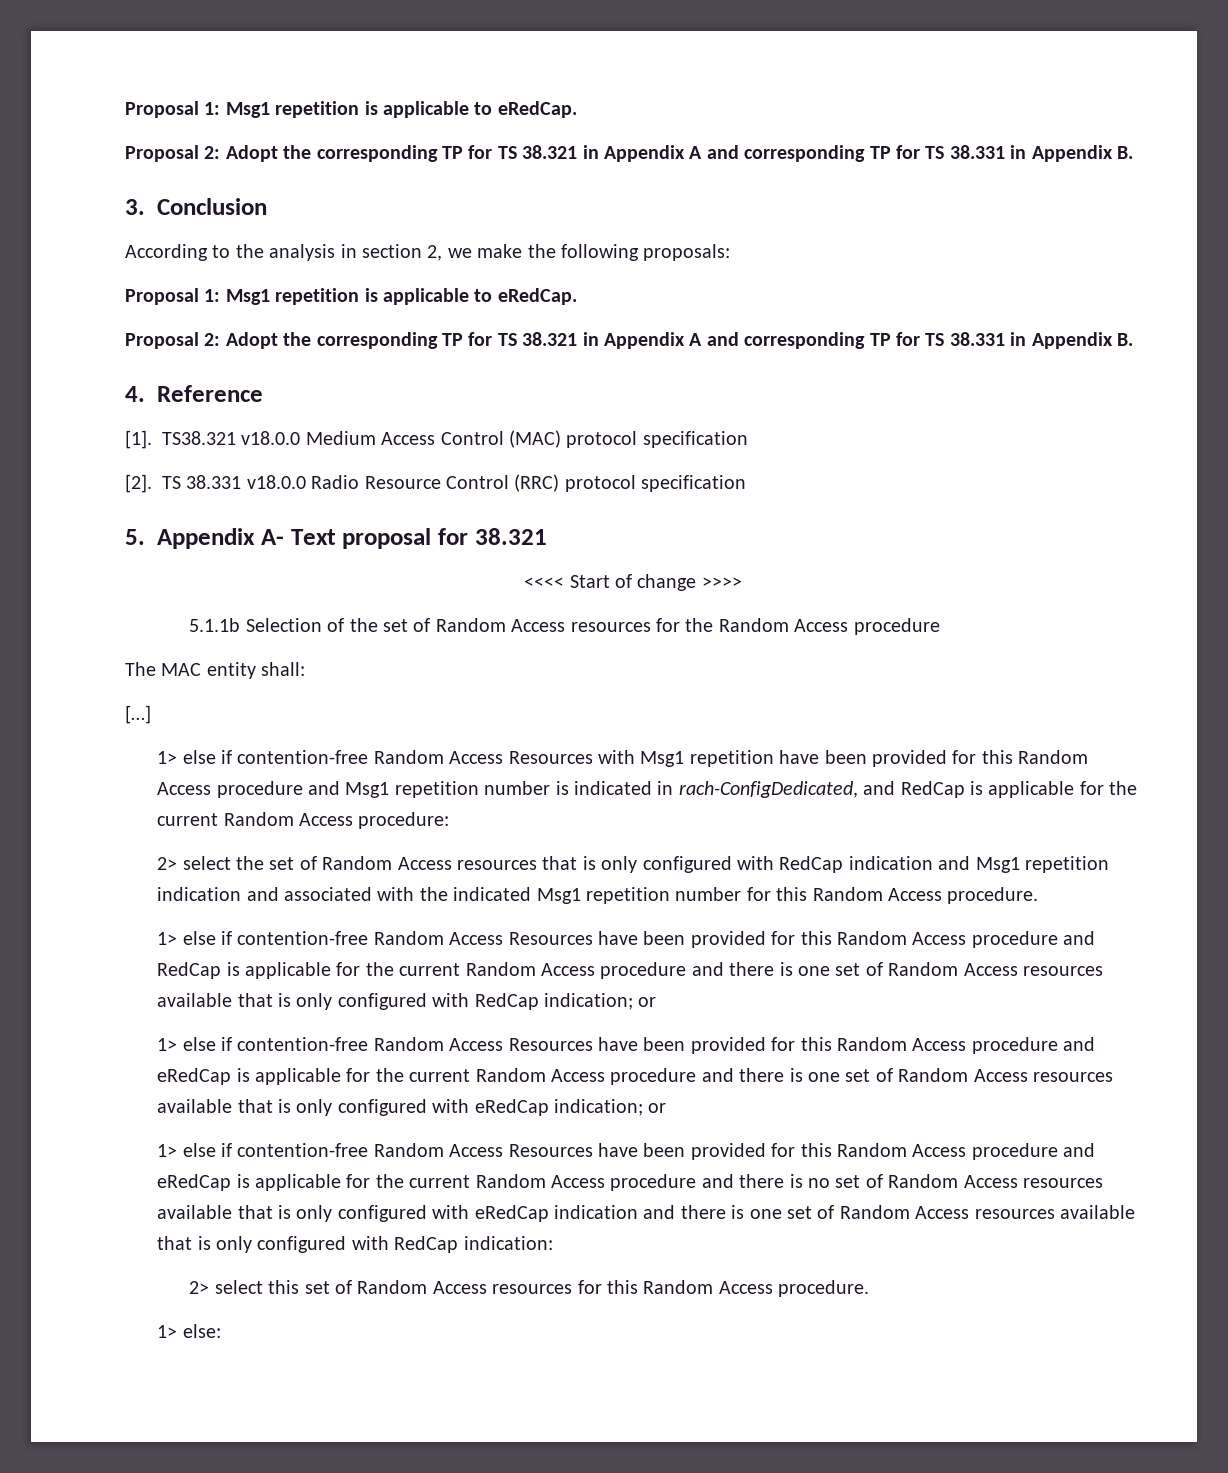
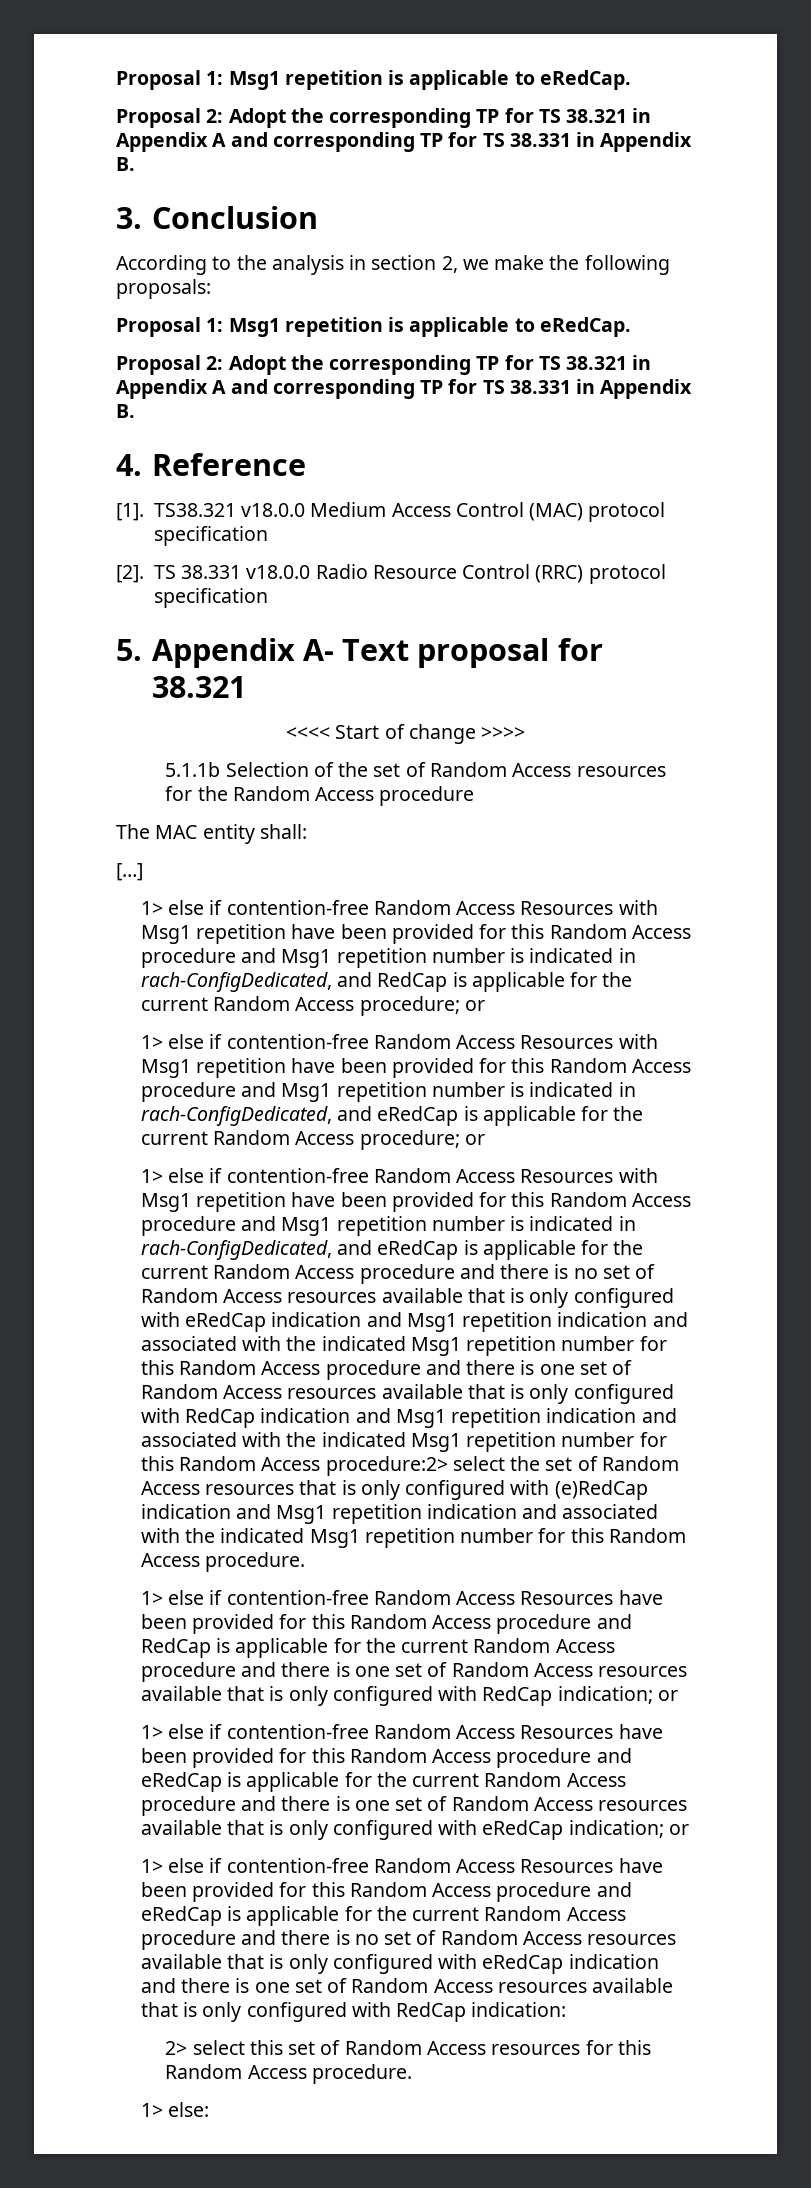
[358,812,450,829] [157,857,178,870] procedure: // 2> -> [359,996,485,1016] [140,1034,658,1049] [140,1058,691,1078] [140,1082,636,1102] [140,1106,644,1126] [140,1130,485,1150] [140,1168,658,1183] [140,1192,691,1212] [140,1216,636,1236] [140,1240,644,1260] [140,1264,656,1284] [140,1288,674,1308] [140,1312,688,1332] [140,1336,667,1356] [140,1360,633,1380] [140,1384,674,1404] [140,1408,677,1428] [140,1432,667,1452] [140,1456,448,1476] procedure; or // 1> else if contention-free Random Access Resources with Msg1 repetition have been provided for this Random Access procedure and Msg1 repetition number is indicated in rach-ConfigDedicated, and eRedCap is applicable for the current Random Access procedure; or // 1> else if contention-free Random Access Resources with Msg1 repetition have been provided for this Random Access procedure and Msg1 repetition number is indicated in rach-ConfigDedicated, and eRedCap is applicable for the current Random Access procedure and there is no set of Random Access resources available that is only configured with eRedCap indication and Msg1 repetition indication and associated with the indicated Msg1 repetition number for this Random Access procedure and there is one set of Random Access resources available that is only configured with RedCap indication and Msg1 repetition indication and associated with the indicated Msg1 repetition number for this Random Access procedure:2>
[779,856,844,873] RedCap -> [554,1480,648,1500] (e)RedCap

